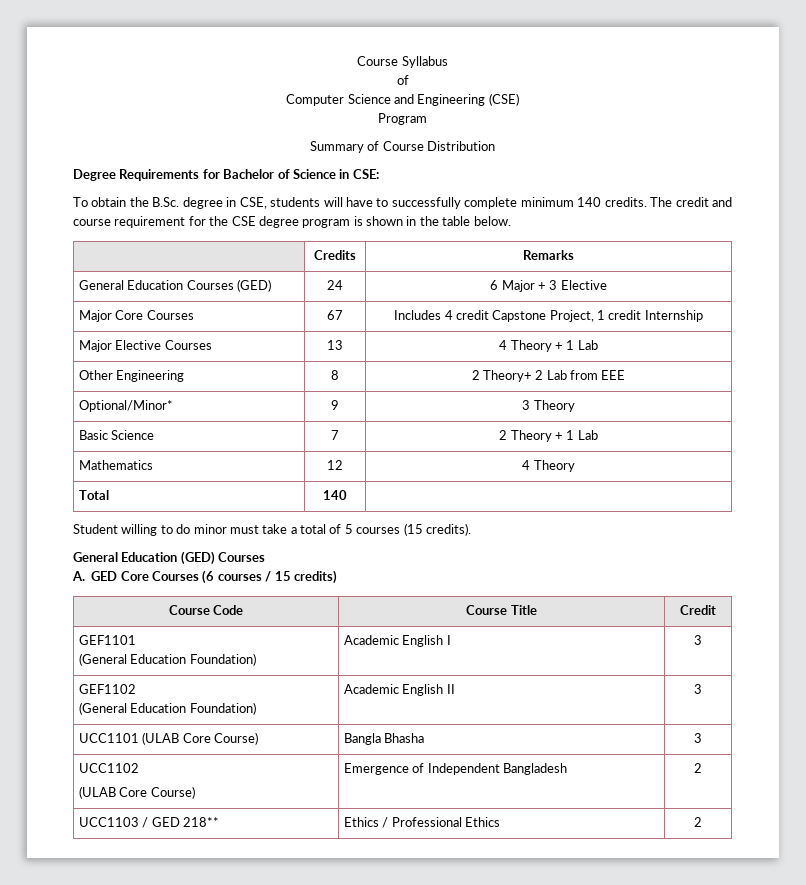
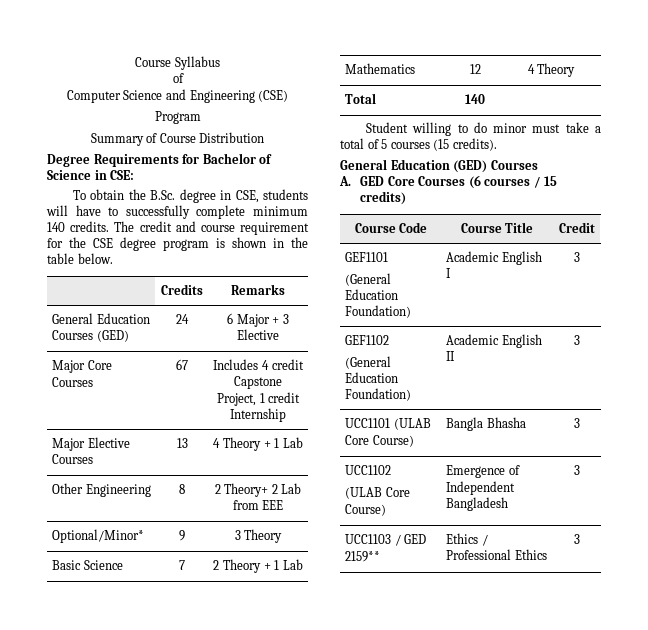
[694,763,702,773] 2 -> [573,465,580,475] 3
[183,817,220,827] 218** -> [345,551,381,562] 2159**
[694,817,702,827] 2 -> [573,534,580,544] 3

